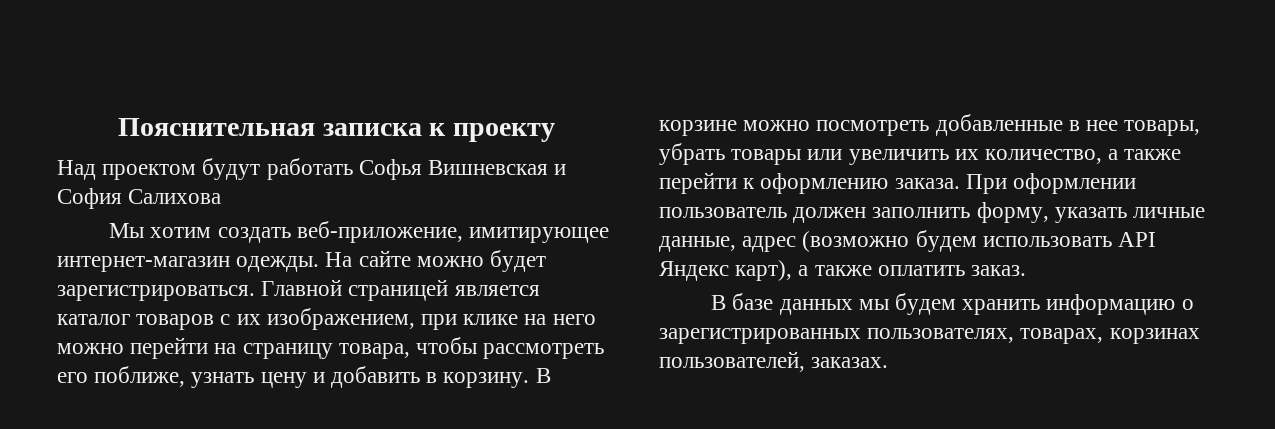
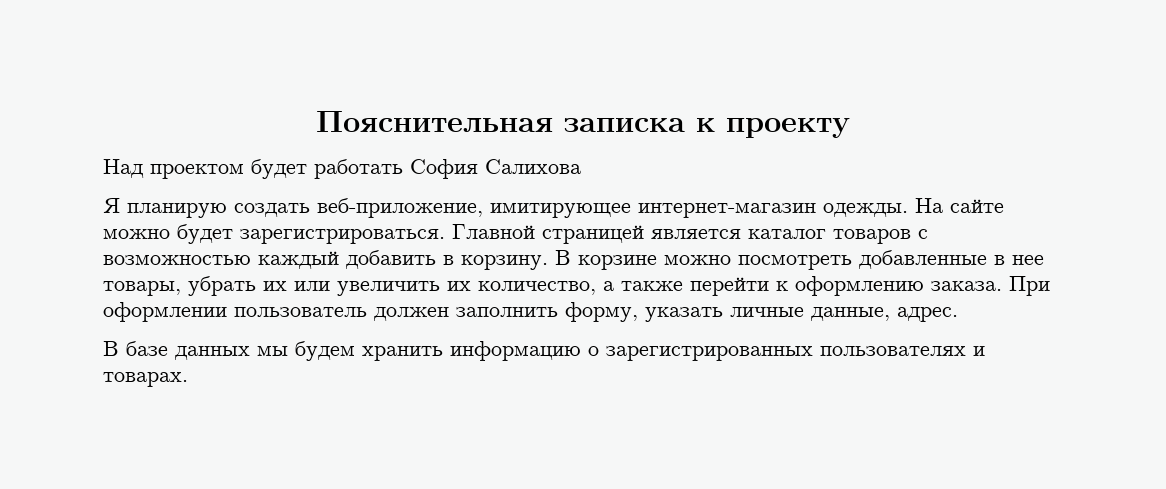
[202,158,567,180] будут работать Софья Вишневская и -> [251,159,403,179] будет работать
[109,223,212,238] Мы хотим -> [103,198,227,218] Я планирую
[236,308,596,330] [57,337,605,359] [57,366,325,388] их изображением, при клике на него можно перейти на страницу товара, чтобы рассмотреть его поближе, узнать цену и -> [103,251,339,269] возможностью каждый
[731,149,802,165] товары -> [263,281,287,291] их
[742,230,1157,252] [659,260,1027,281] адрес (возможно будем использовать API Яндекс карт), а также оплатить заказ. -> [897,307,958,322] адрес.
[867,328,1200,344] [659,351,889,372] пользователях, товарах, корзинах пользователей, заказах. -> [820,346,985,356] [103,372,188,387] пользователях и товарах.

